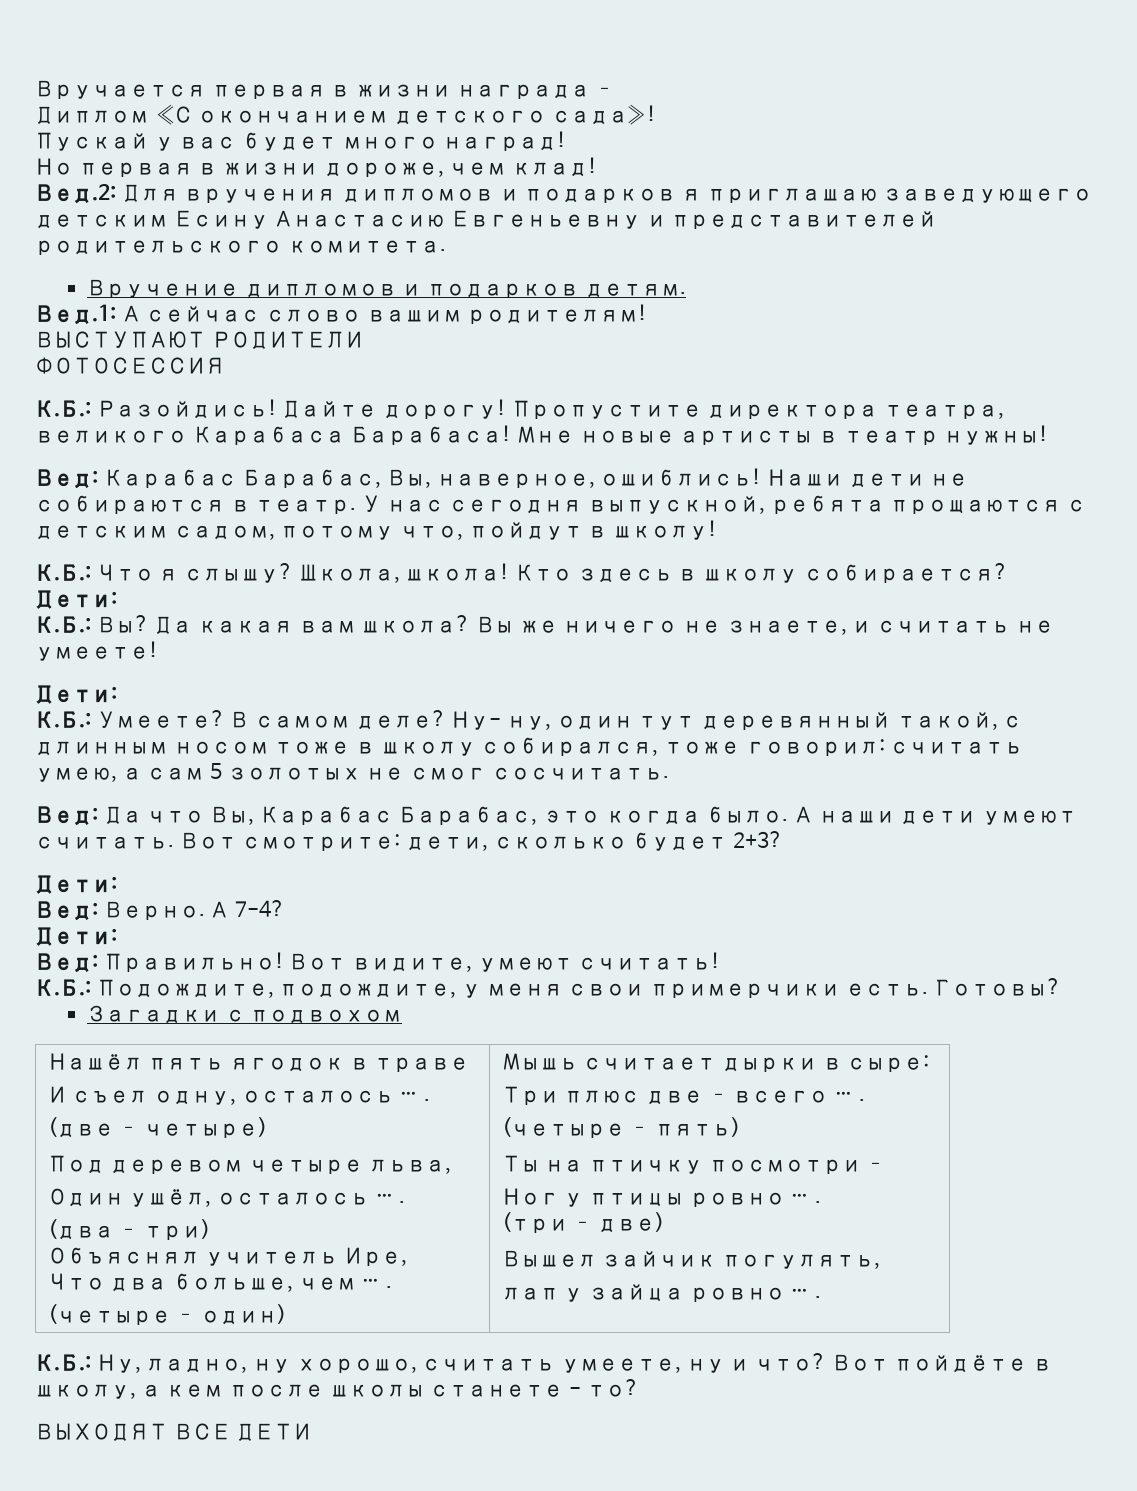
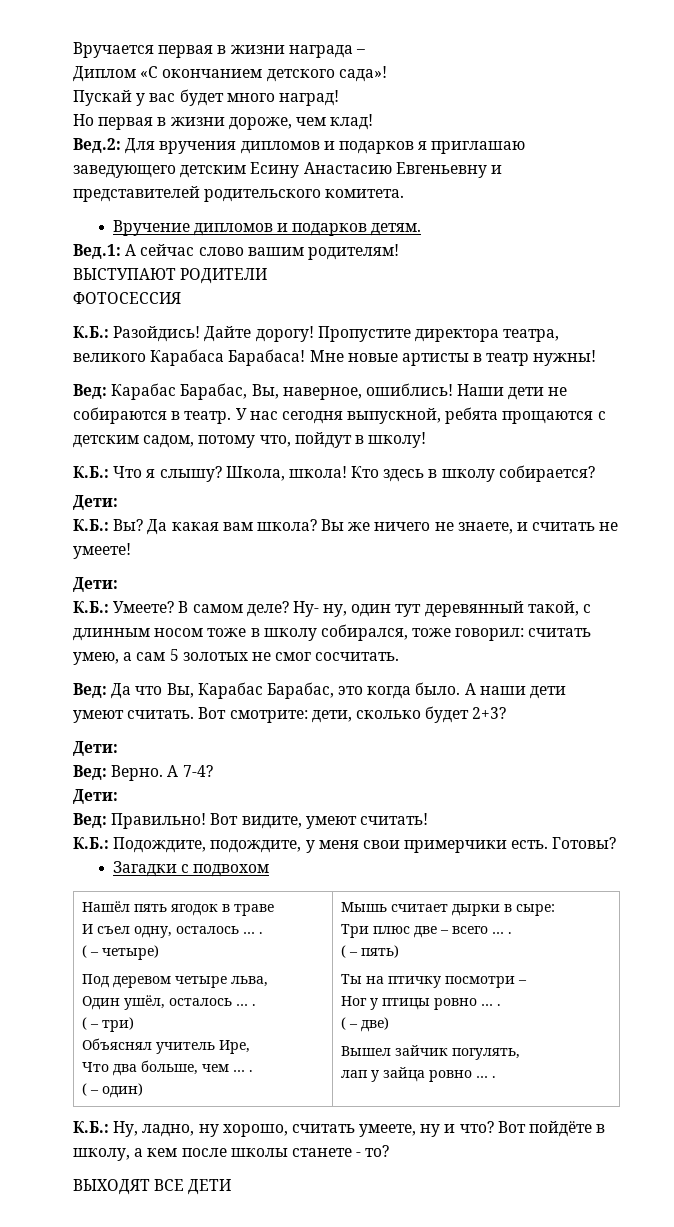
[47,1117,114,1138] (две -> [82,945,88,958] (
[47,1219,114,1240] (два -> [82,1017,88,1030] (
[47,1304,171,1325] (четыре -> [82,1083,88,1096] (
[501,1117,625,1138] (четыре -> [341,945,347,958] (
[501,1212,568,1233] (три -> [341,1017,347,1030] (

